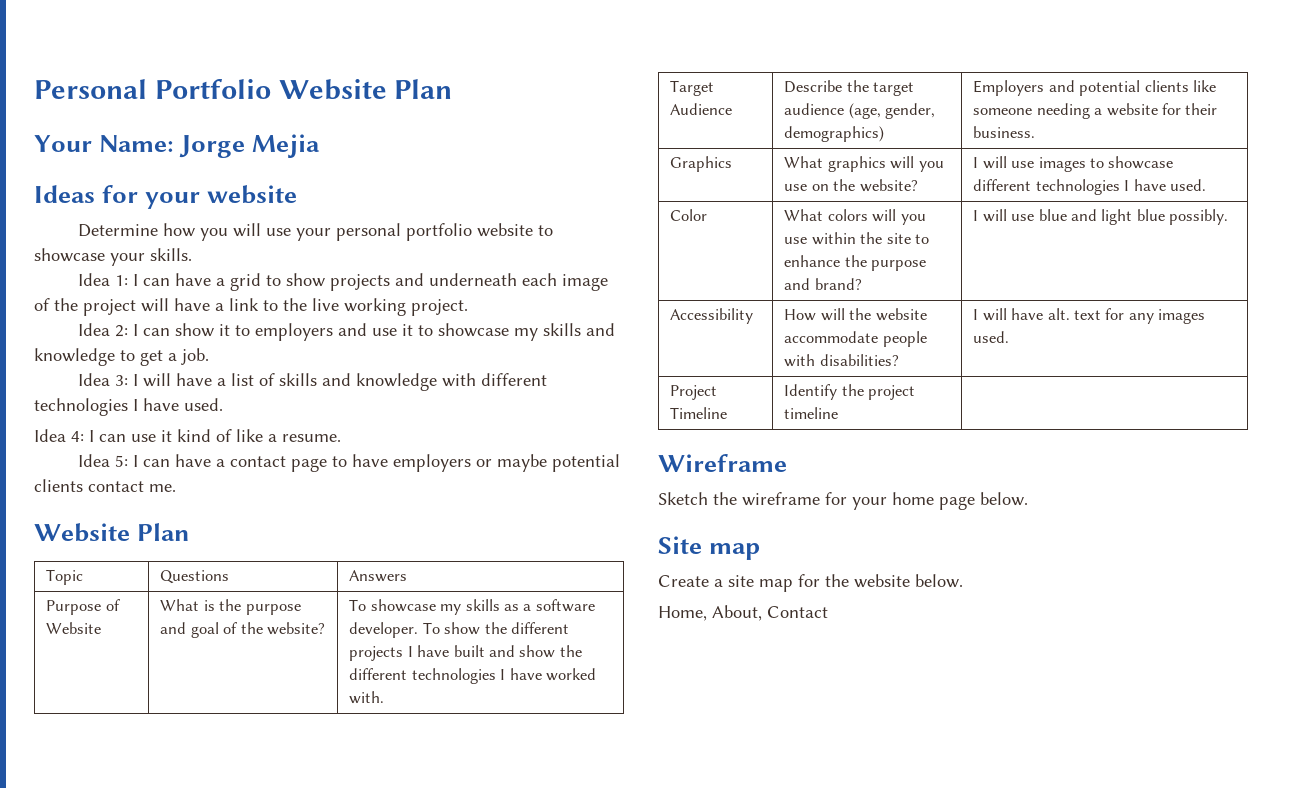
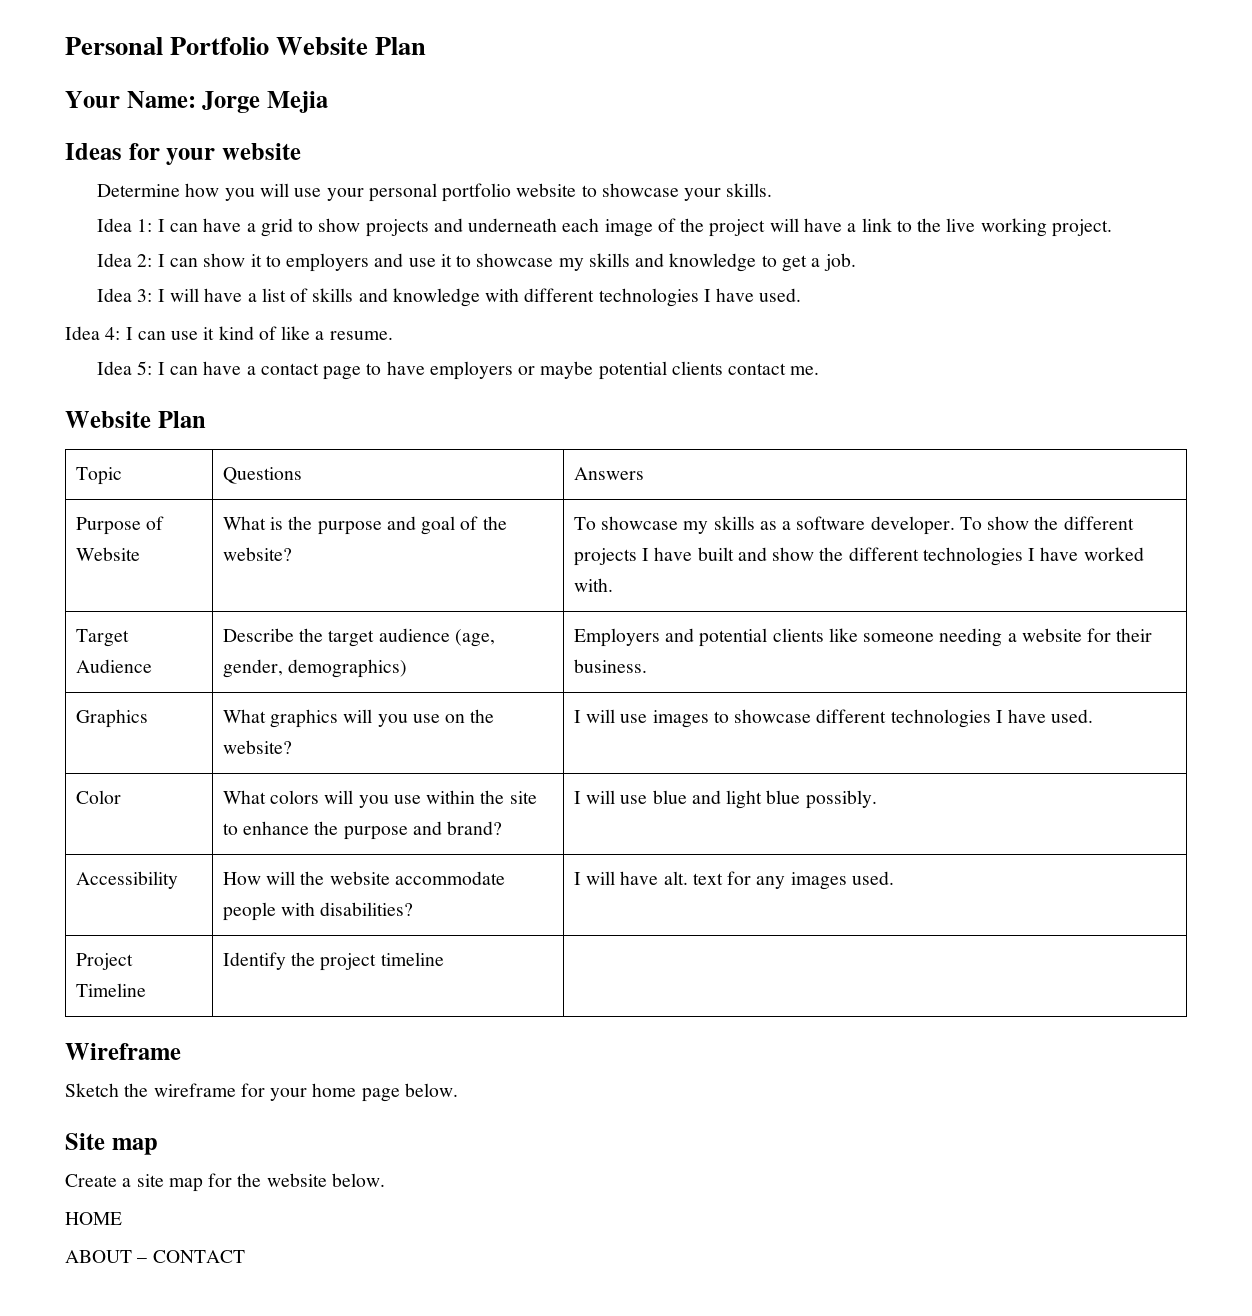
[658,605,828,621] Home, About, Contact -> [65,1212,122,1225] [65,1250,245,1263] HOME // ABOUT – CONTACT

